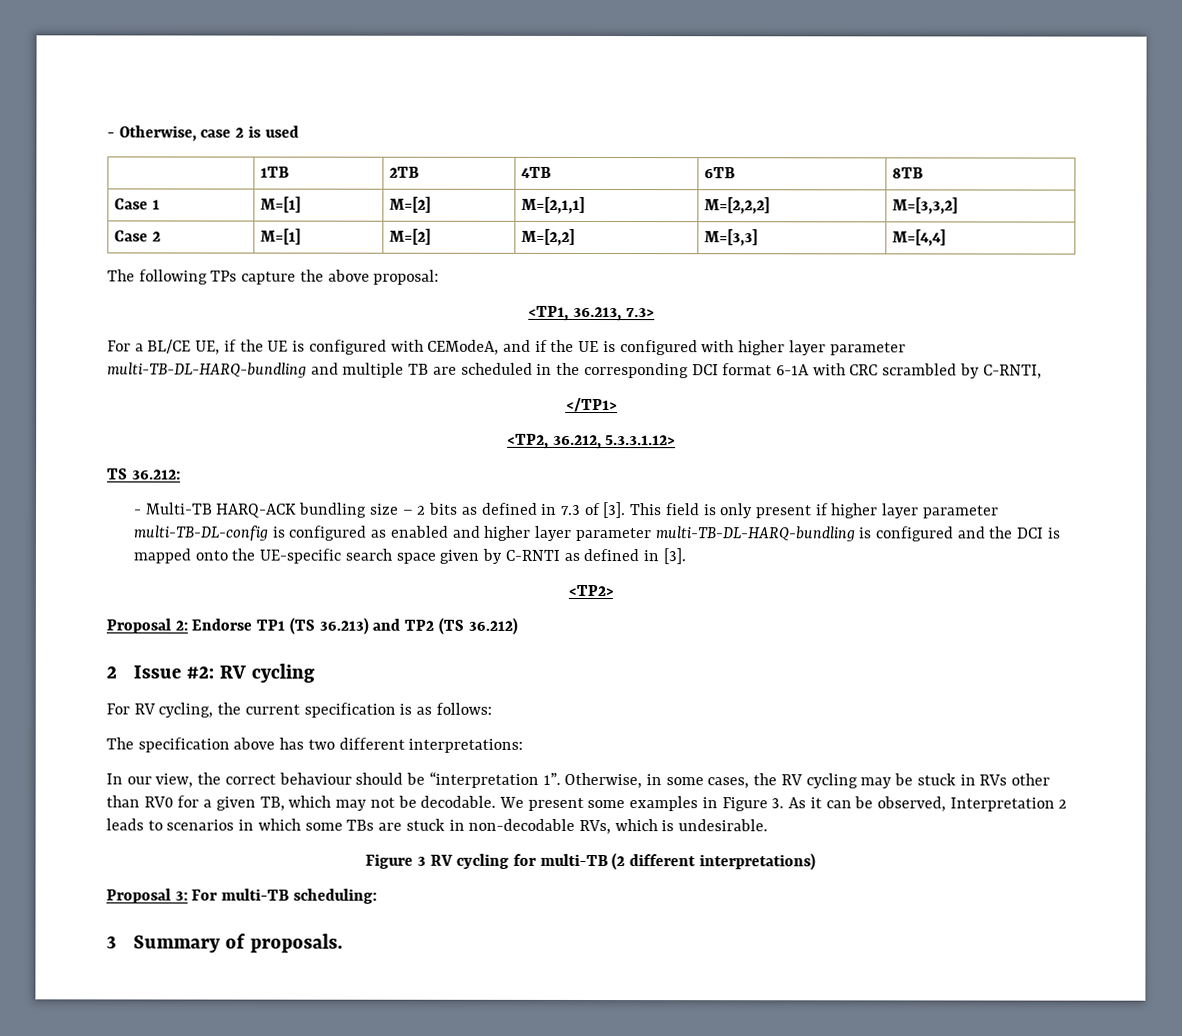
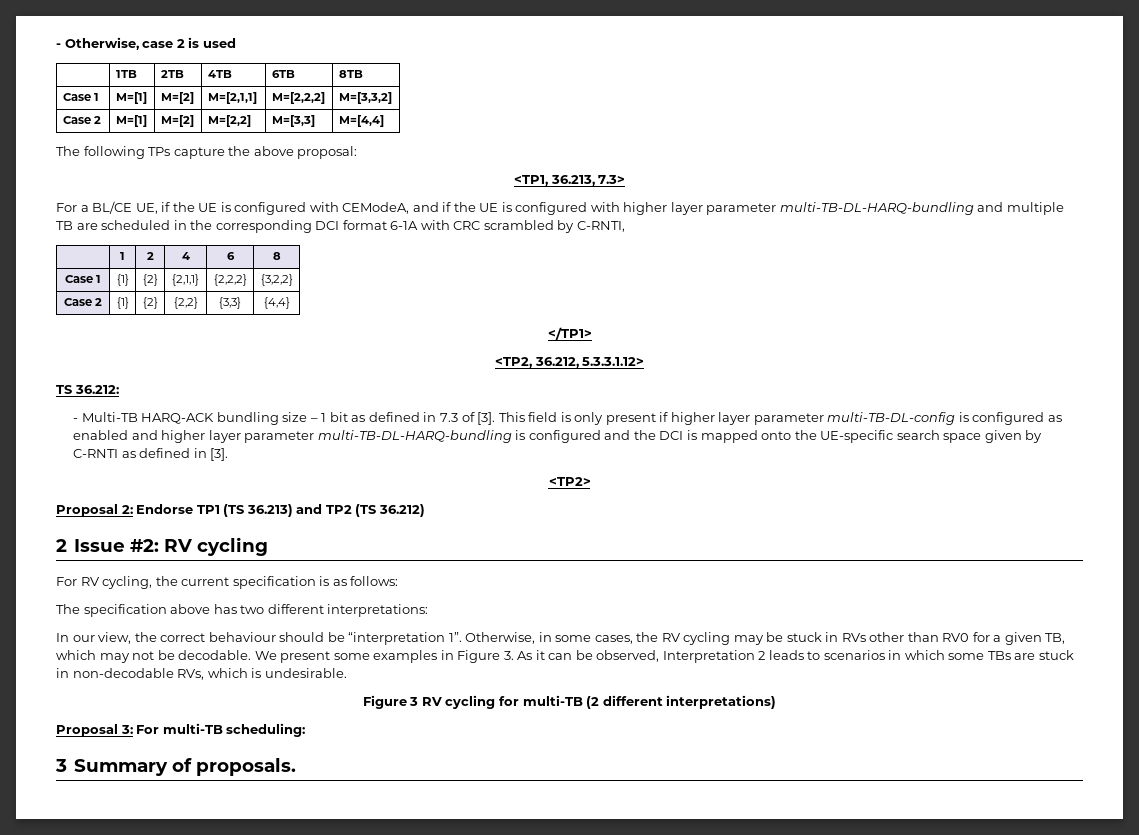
(1042, 371) none -> [120,252,125,260] [146,252,154,260] [181,252,190,260] [226,252,235,260] [272,252,281,260] [64,275,102,283] [116,274,129,286] [142,274,158,286] [172,274,199,286] [213,274,247,286] [260,274,293,286] [63,298,103,306] [116,297,129,309] [142,297,158,309] [173,297,198,309] [219,297,241,309] [263,297,290,309] // | 1 | 2 | 4 | 6 | 8 // Case 1 | {1} | {2} | {2,1,1} | {2,2,2} | {3,2,2} // Case 2 | {1} | {2} | {2,2} | {3,3} | {4,4}
[417,502,459,515] 2 bits -> [321,412,348,422] 1 bit

